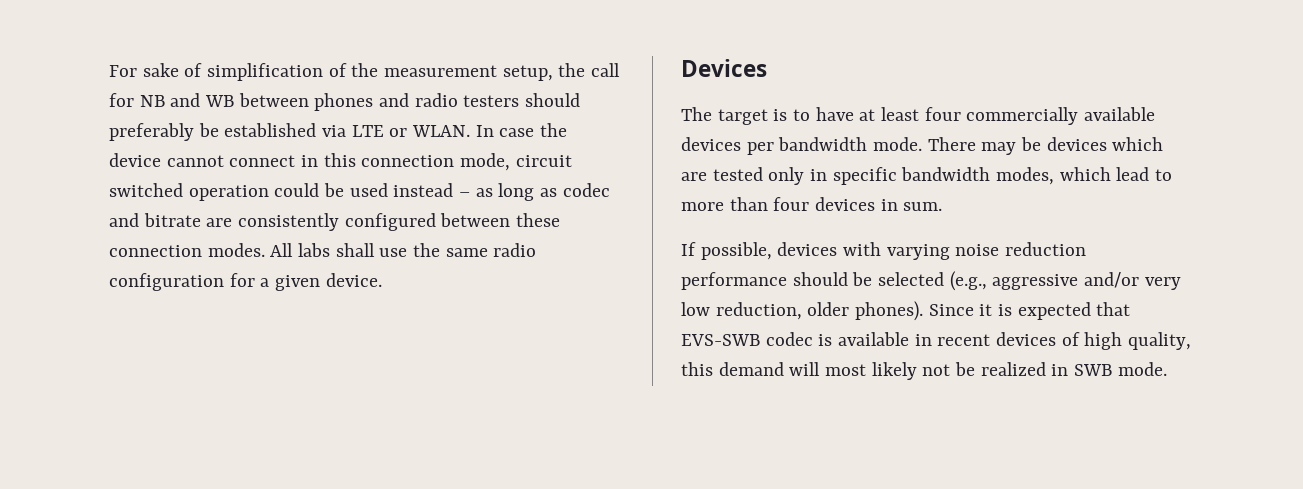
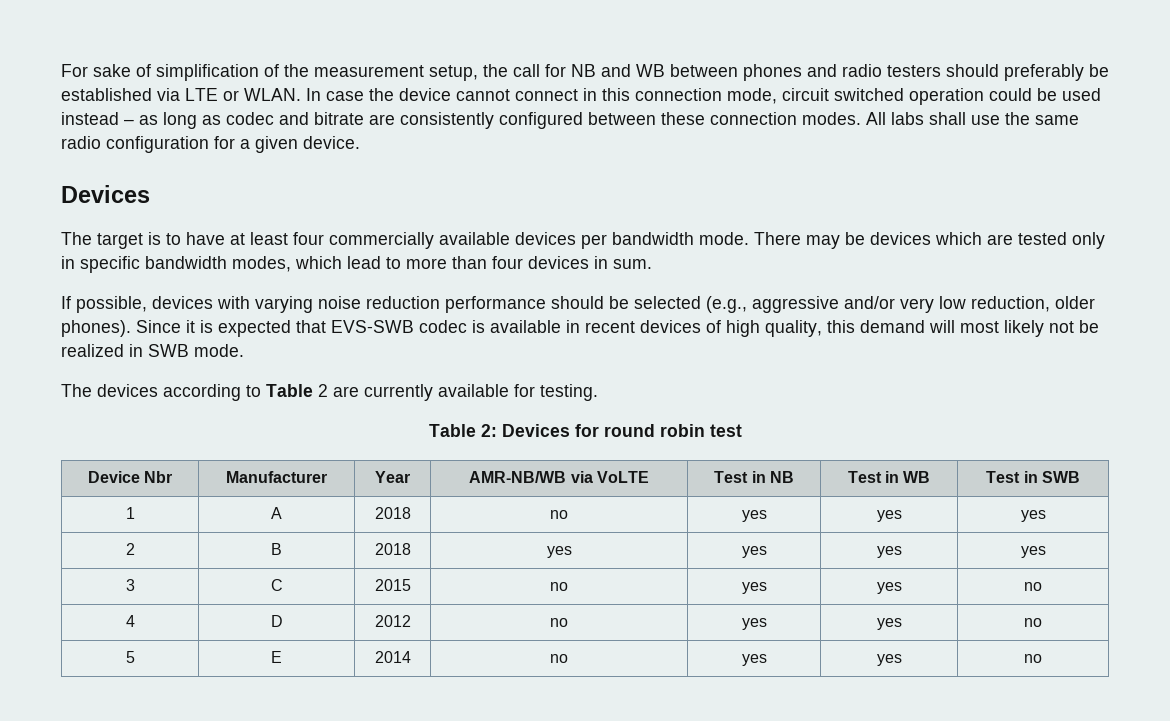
(1167, 369) none -> [61,384,598,401] [428,424,742,437] [87,471,173,483] [226,471,327,483] [375,471,410,483] [469,471,649,483] [714,471,794,483] [847,471,931,483] [986,471,1080,483] [125,507,135,519] [271,507,282,519] [374,507,411,519] [550,510,568,519] [741,510,767,522] [876,510,902,522] [1020,510,1046,522] [125,543,135,555] [271,543,282,555] [374,543,411,555] [546,546,572,558] [741,546,767,558] [876,546,902,558] [1020,546,1046,558] [125,579,135,591] [270,579,283,591] [374,579,411,591] [550,582,568,591] [741,582,767,594] [876,582,902,594] [1024,582,1042,591] [125,615,135,627] [270,615,283,627] [374,615,411,627] [550,618,568,627] [741,618,767,630] [876,618,902,630] [1024,618,1042,627] [125,651,135,663] [271,651,282,663] [374,651,411,663] [550,654,568,663] [741,654,767,666] [876,654,902,666] [1024,654,1042,663] // The devices according to Table 2 are currently available for testing. // Table 2: Devices for round robin test // Device Nbr | Manufacturer | Year | AMR-NB/WB via VoLTE | Test in NB | Test in WB | Test in SWB // 1 | A | 2018 | no | yes | yes | yes // 2 | B | 2018 | yes | yes | yes | yes // 3 | C | 2015 | no | yes | yes | no // 4 | D | 2012 | no | yes | yes | no // 5 | E | 2014 | no | yes | yes | no

